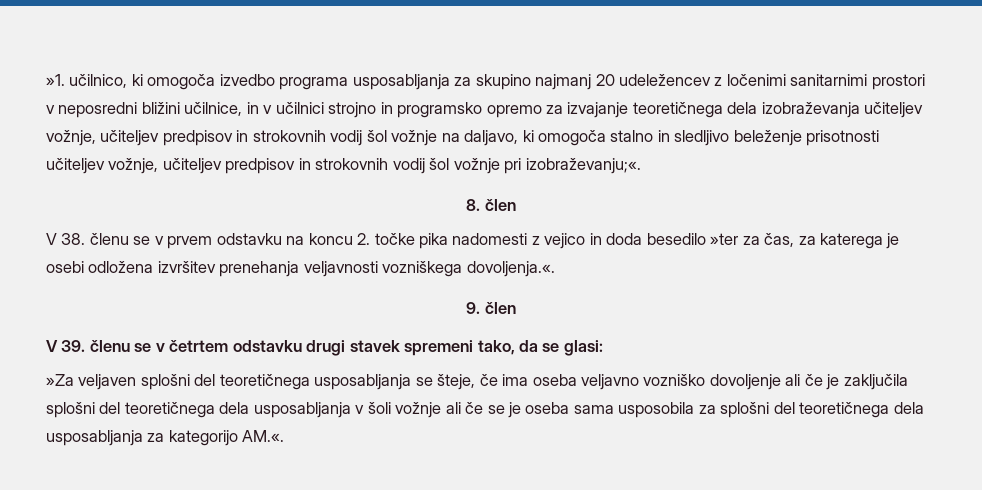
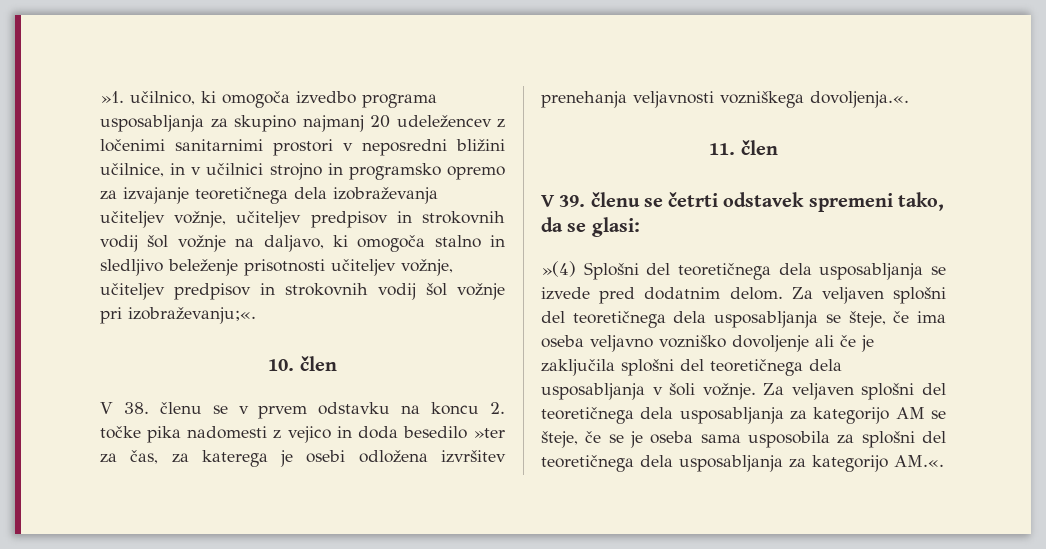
[466,199,481,211] 8. -> [268,359,295,371] 10.
[466,302,481,314] 9. -> [709,143,736,155] 11.
[155,340,400,356] v četrtem odstavku drugi stavek -> [668,192,805,207] četrti odstavek
[46,374,310,390] »Za veljaven splošni del teoretičnega -> [541,261,946,280] [541,287,946,304] [541,311,707,328] »(4) Splošni del teoretičnega dela usposabljanja se izvede pred dodatnim delom. Za veljaven splošni del teoretičnega dela
[395,402,461,418] vožnje ali -> [702,383,946,400] [541,407,946,424] [541,431,578,448] vožnje. Za veljaven splošni del teoretičnega dela usposabljanja za kategorijo AM se šteje,

